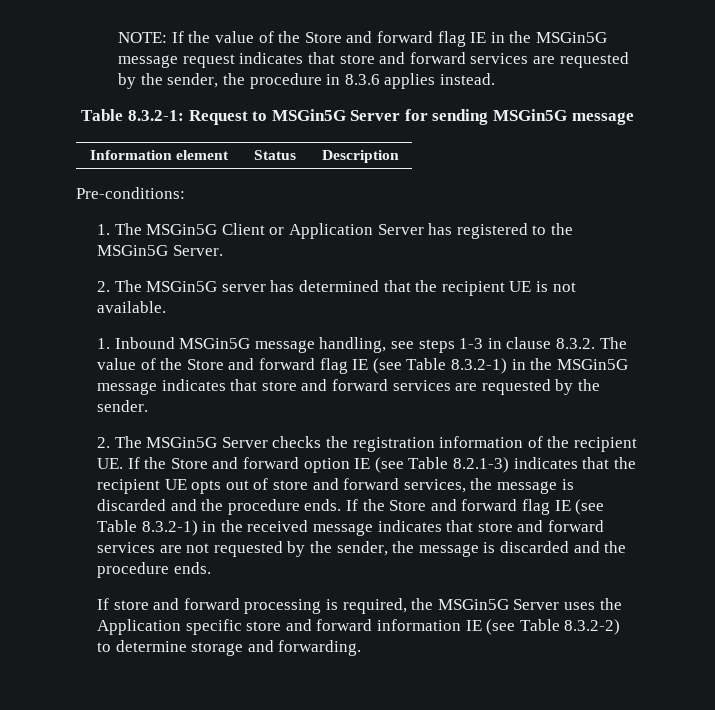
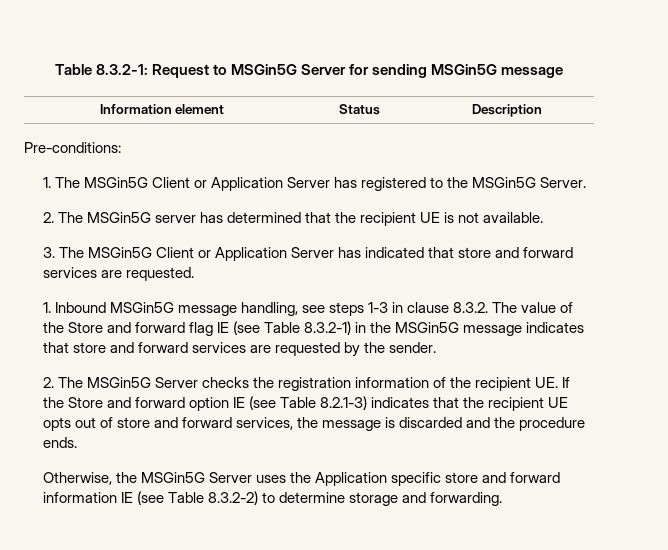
[118,31,607,47] [118,52,629,68] [118,73,495,89] NOTE: If the value of the Store and forward flag IE in the MSGin5G message request indicates that store and forward services are requested by the sender, the procedure in 8.3.6 applies instead. // -> (54, 69) none
(167, 307) none -> [42,247,574,261] [42,267,194,281] // 3. The MSGin5G Client or Application Server has indicated that store and forward services are requested.
[346,499,605,515] [97,520,605,536] [97,541,627,557] [97,562,211,578] [97,598,407,614] If the Store and forward flag IE (see Table 8.3.2-1) in the received message indicates that store and forward services are not requested by the sender, the message is discarded and the procedure ends. // If store and forward processing is required, -> [42,472,112,485] // Otherwise,

